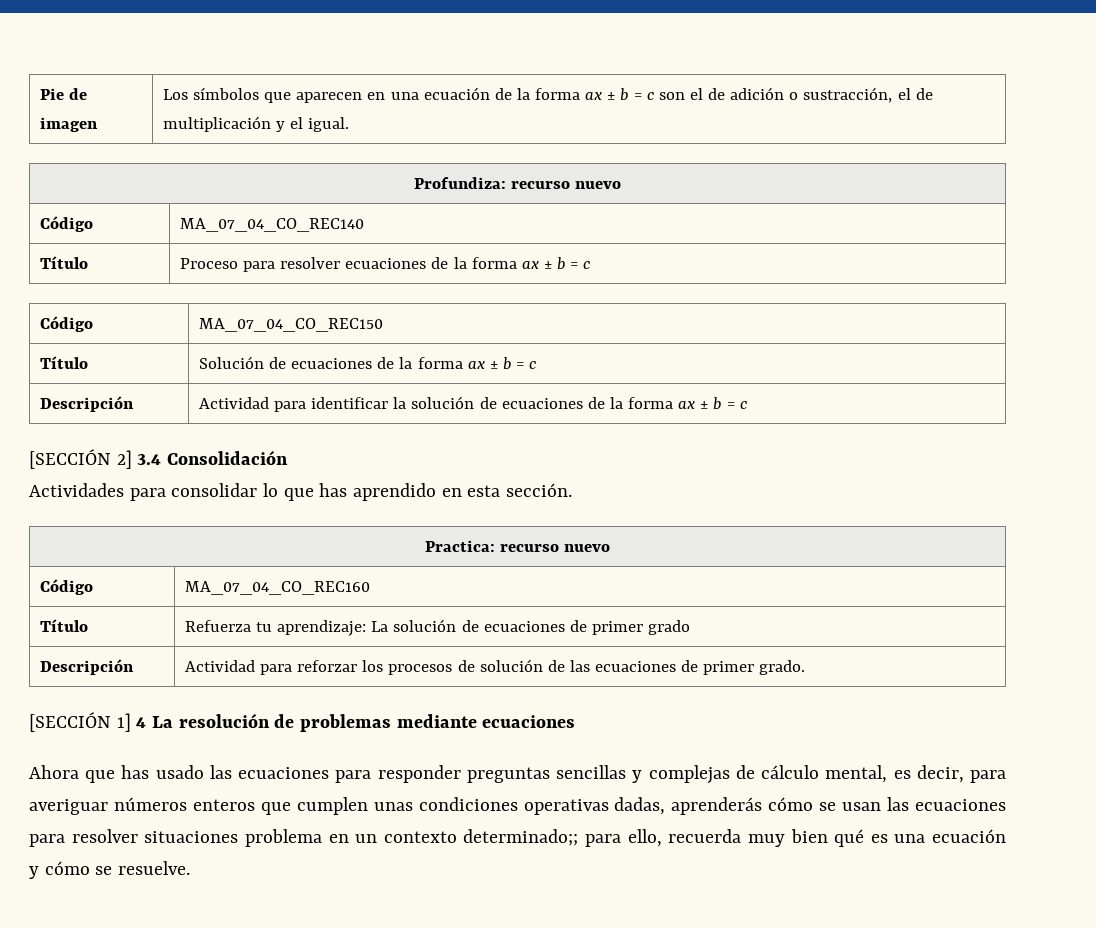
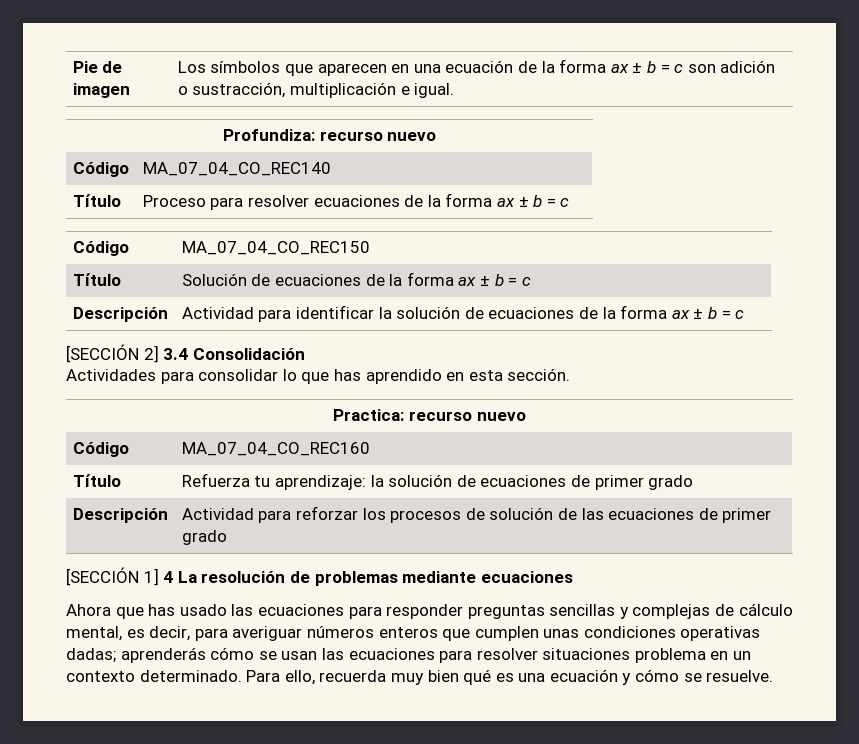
[689,88,726,100] el de -> (716, 68) none
[897,88,933,100] [162,116,304,132] el de multiplicación y el -> [290,82,410,98] multiplicación e
[371,621,389,632] La -> [370,475,384,487] la
[759,660,806,675] grado. -> [181,530,227,545] grado
[614,797,666,815] dadas, -> [66,648,116,662] dadas;
[463,829,621,847] determinado;; para -> [139,670,281,682] determinado. Para

